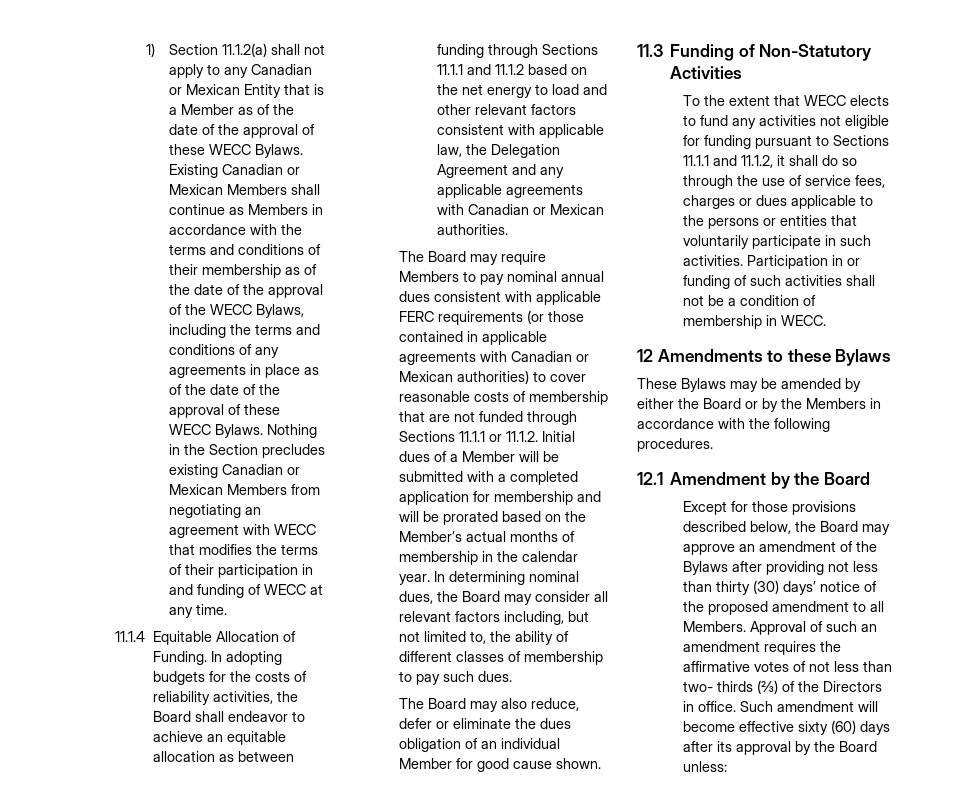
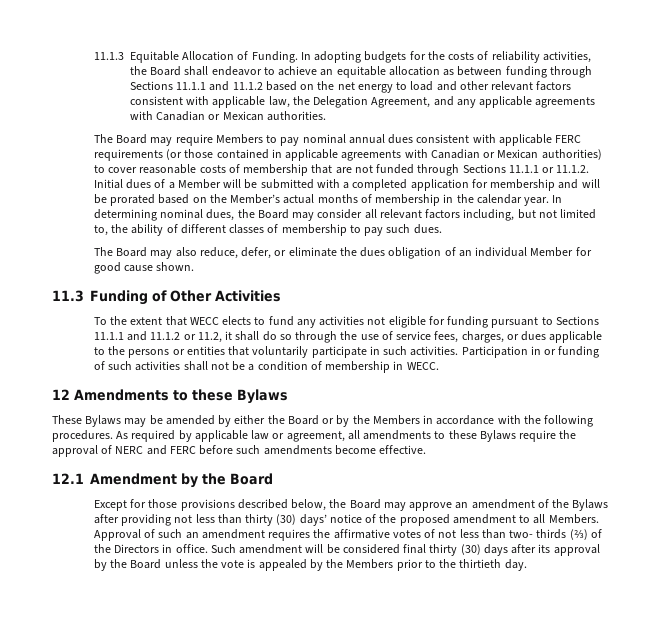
[146,43,326,57] [169,64,313,78] [169,84,325,98] [169,104,295,115] [169,124,316,138] [169,144,304,158] [169,164,301,178] [169,184,321,195] [169,204,324,215] [169,224,303,235] [169,244,322,255] [169,264,318,278] [169,284,324,298] [169,304,305,318] [169,324,321,338] [169,344,280,358] [169,364,320,378] [169,384,281,395] [169,404,281,418] [169,424,318,438] [169,444,326,458] [169,464,301,478] [169,484,321,495] [169,504,262,518] [169,524,317,538] [169,544,319,555] [169,564,314,578] [169,584,324,598] [169,604,228,618] [115,631,146,642] 1) Section 11.1.2(a) shall not apply to any Canadian or Mexican Entity that is a Member as of the date of the approval of these WECC Bylaws. Existing Canadian or Mexican Members shall continue as Members in accordance with the terms and conditions of their membership as of the date of the approval of the WECC Bylaws, including the terms and conditions of any agreements in place as of the date of the approval of these WECC Bylaws. Nothing in the Section precludes existing Canadian or Mexican Members from negotiating an agreement with WECC that modifies the terms of their participation in and funding of WECC at any time. // 11.1.4 -> [94,52,125,60] 11.1.3
[436,164,508,178] Agreement -> [371,97,431,108] Agreement,
[399,718,433,729] defer -> [241,247,272,259] defer,
[759,44,873,61] Non-Statutory -> [170,290,212,302] Other
[741,155,774,168] 11.1.2, -> [150,332,222,343] 11.1.2 or 11.2,
[683,195,736,209] charges -> [461,331,504,343] charges,
(713, 445) none -> [116,430,577,442] [52,445,427,457] As required by applicable law or agreement, all amendments to these Bylaws require the approval of NERC and FERC before such amendments become effective.
[683,720,857,735] become effective sixty (60) -> [326,544,481,556] be considered final thirty (30)
[683,761,728,772] unless: -> [164,559,527,571] unless the vote is appealed by the Members prior to the thirtieth day.

